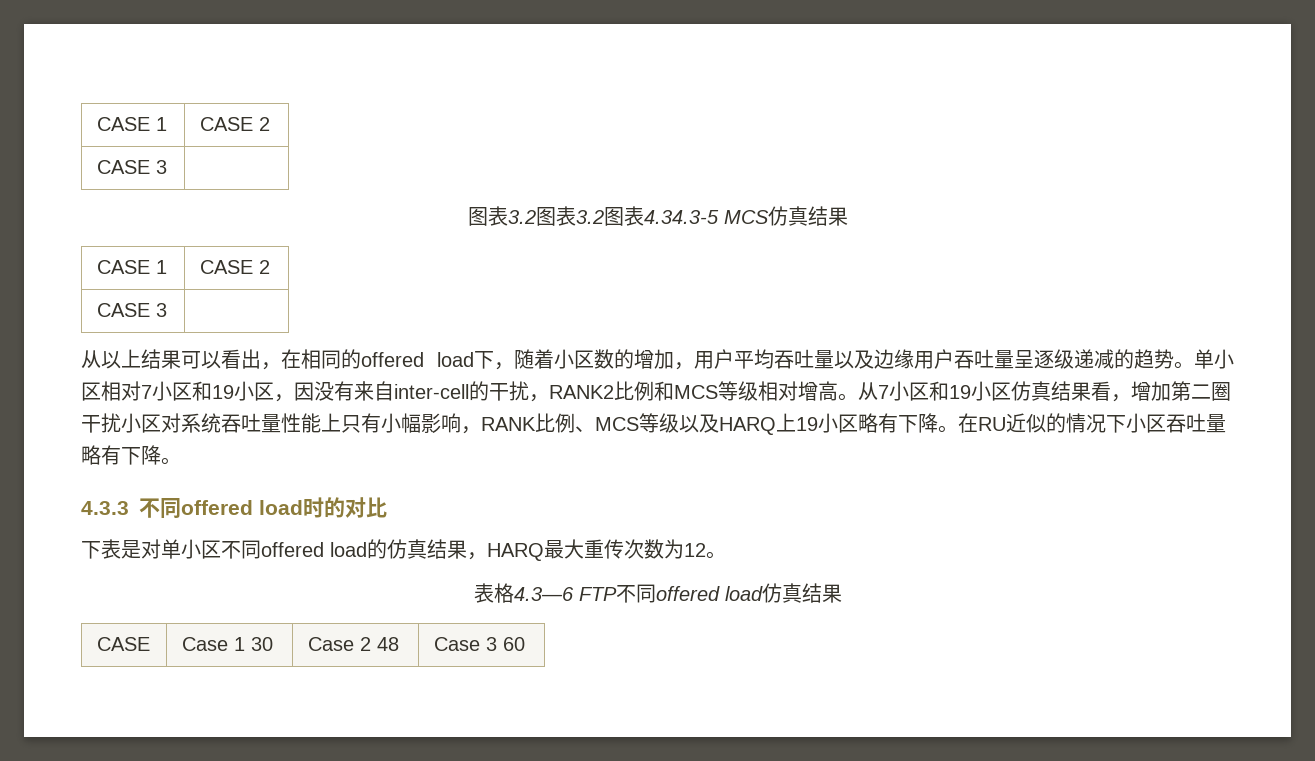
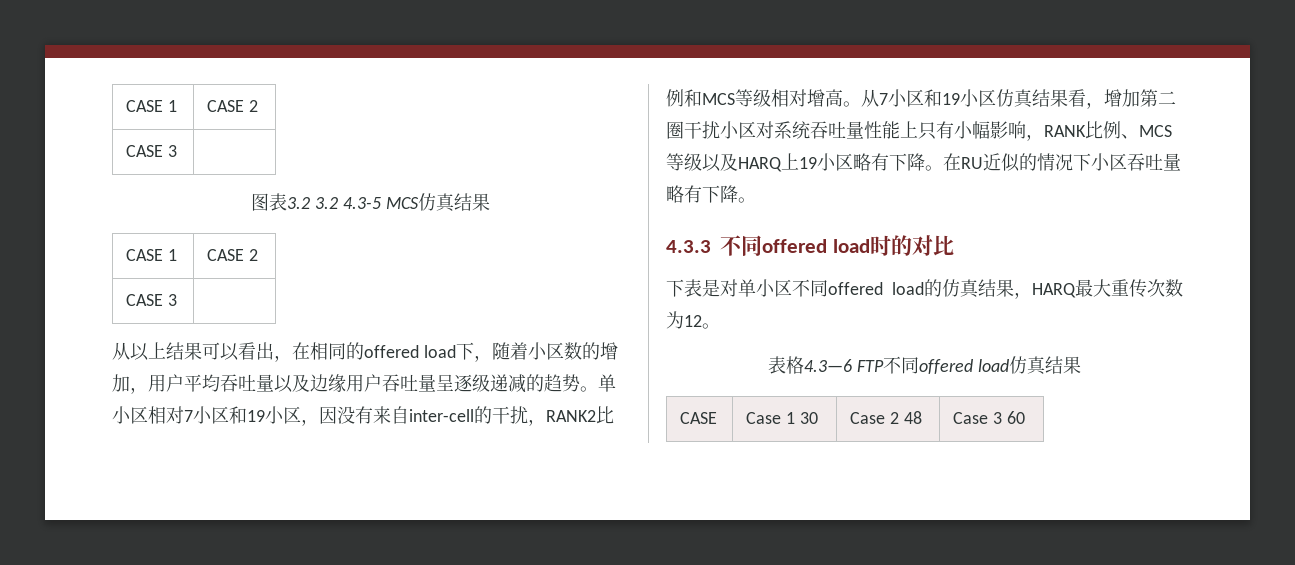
[535,206,719,226] 图表3.2图表4.34.3-5 -> [315,197,381,209] 3.2 4.3-5

